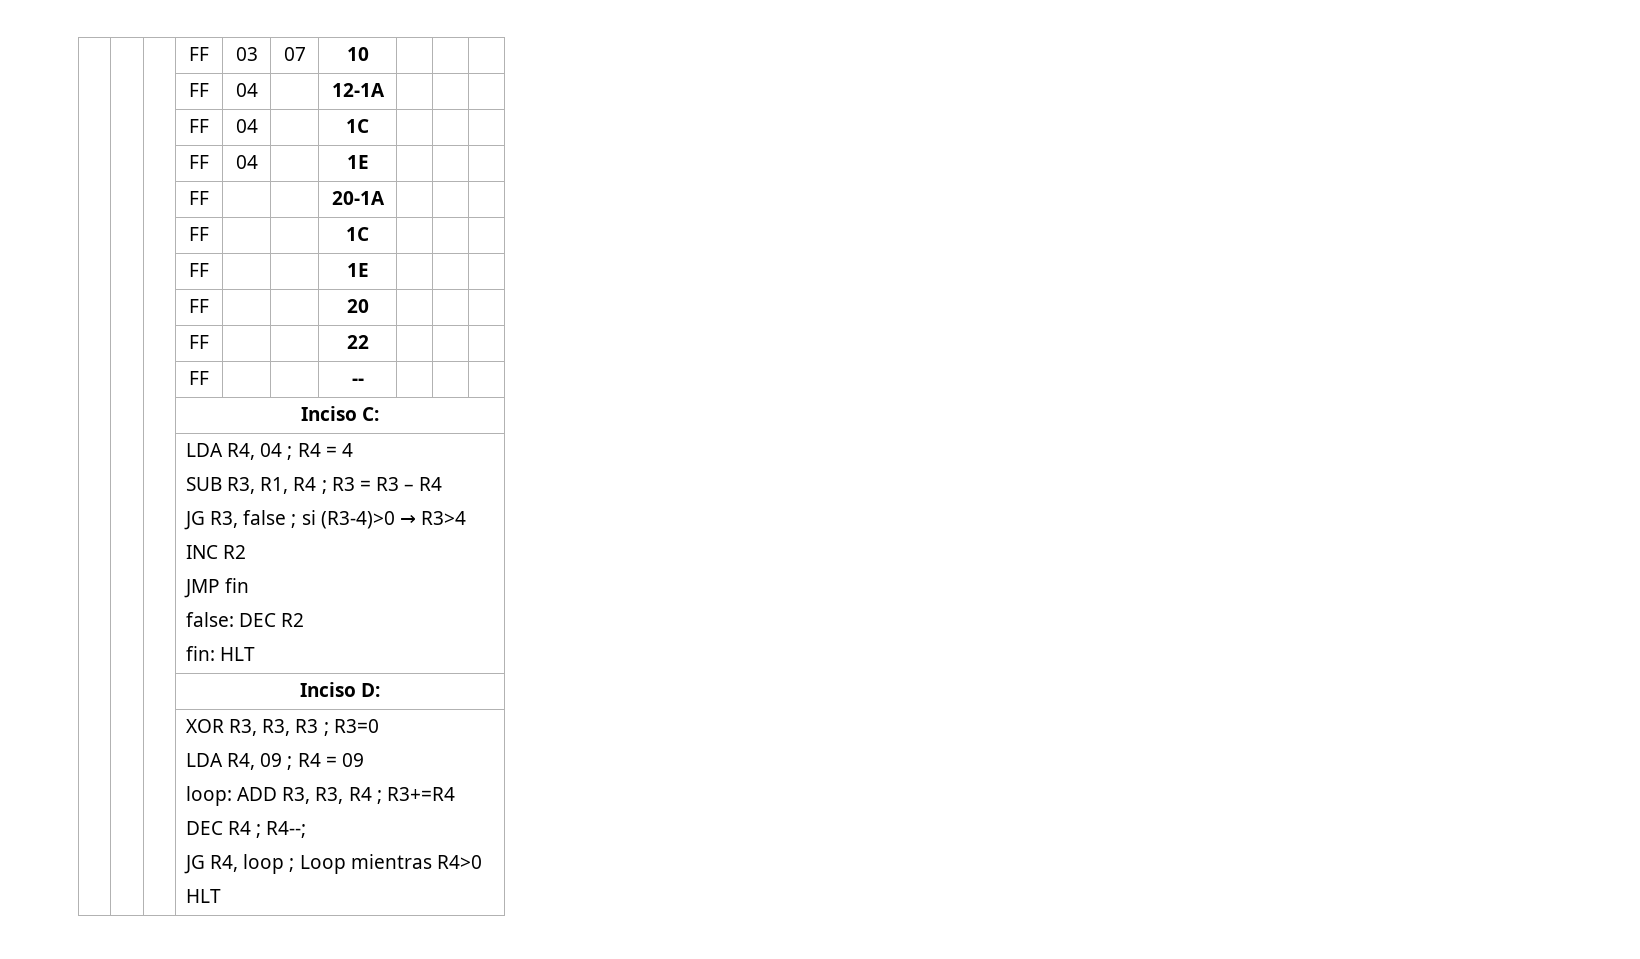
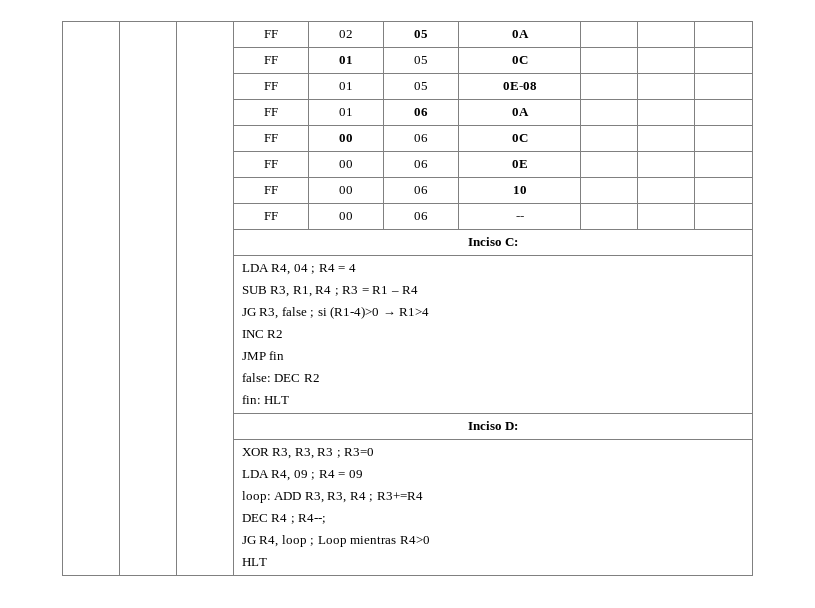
[189,47,209,61] [235,47,258,61] [283,47,306,61] [346,47,369,61] [189,83,209,97] [235,83,258,97] [331,83,385,97] [189,119,209,133] [235,119,258,133] [346,119,369,133] [189,155,209,169] [235,155,258,169] [346,155,369,169] [189,191,209,205] [331,191,385,205] [189,227,209,241] [346,227,369,241] [189,263,209,277] [346,263,369,277] [189,299,209,313] [346,299,369,313] [189,335,209,349] [346,335,369,349] [189,371,209,385] | | | FF | 03 | 07 | 10 | | | // | | | FF | 04 | | 12-1A | | | // | | | FF | 04 | | 1C | | | // | | | FF | 04 | | 1E | | | // | | | FF | | | 20-1A | | | // | | | FF | | | 1C | | | // | | | FF | | | 1E | | | // | | | FF | | | 20 | | | // | | | FF | | | 22 | | | // | | | FF | | -> [264,30,278,38] [339,30,353,38] [414,30,428,38] [511,30,529,38] [264,56,278,64] [339,56,353,64] [414,56,428,64] [511,56,528,64] [264,82,278,90] [339,82,353,90] [414,82,428,90] [502,82,537,90] [264,108,278,116] [339,108,353,116] [414,108,428,116] [511,108,529,116] [264,134,278,142] [339,134,353,142] [414,134,428,142] [511,134,528,142] [264,160,278,168] [339,160,353,168] [414,160,428,168] [511,160,528,168] [264,186,278,194] [339,186,353,194] [414,186,428,194] [512,186,527,194] [264,212,278,220] [339,212,353,220] [414,212,428,220] | | | FF | 02 | 05 | 0A | | | // | | | FF | 01 | 05 | 0C | | | // | | | FF | 01 | 05 | 0E-08 | | | // | | | FF | 01 | 06 | 0A | | | // | | | FF | 00 | 06 | 0C | | | // | | | FF | 00 | 06 | 0E | | | // | | | FF | 00 | 06 | 10 | | | // | | | FF | 00 | 06
[375,477,399,491] R3 -> [372,286,389,294] R1
[320,511,466,529] (R3-4)>0 → R3>4 -> [330,306,430,319] (R1-4)>0 → R1>4

